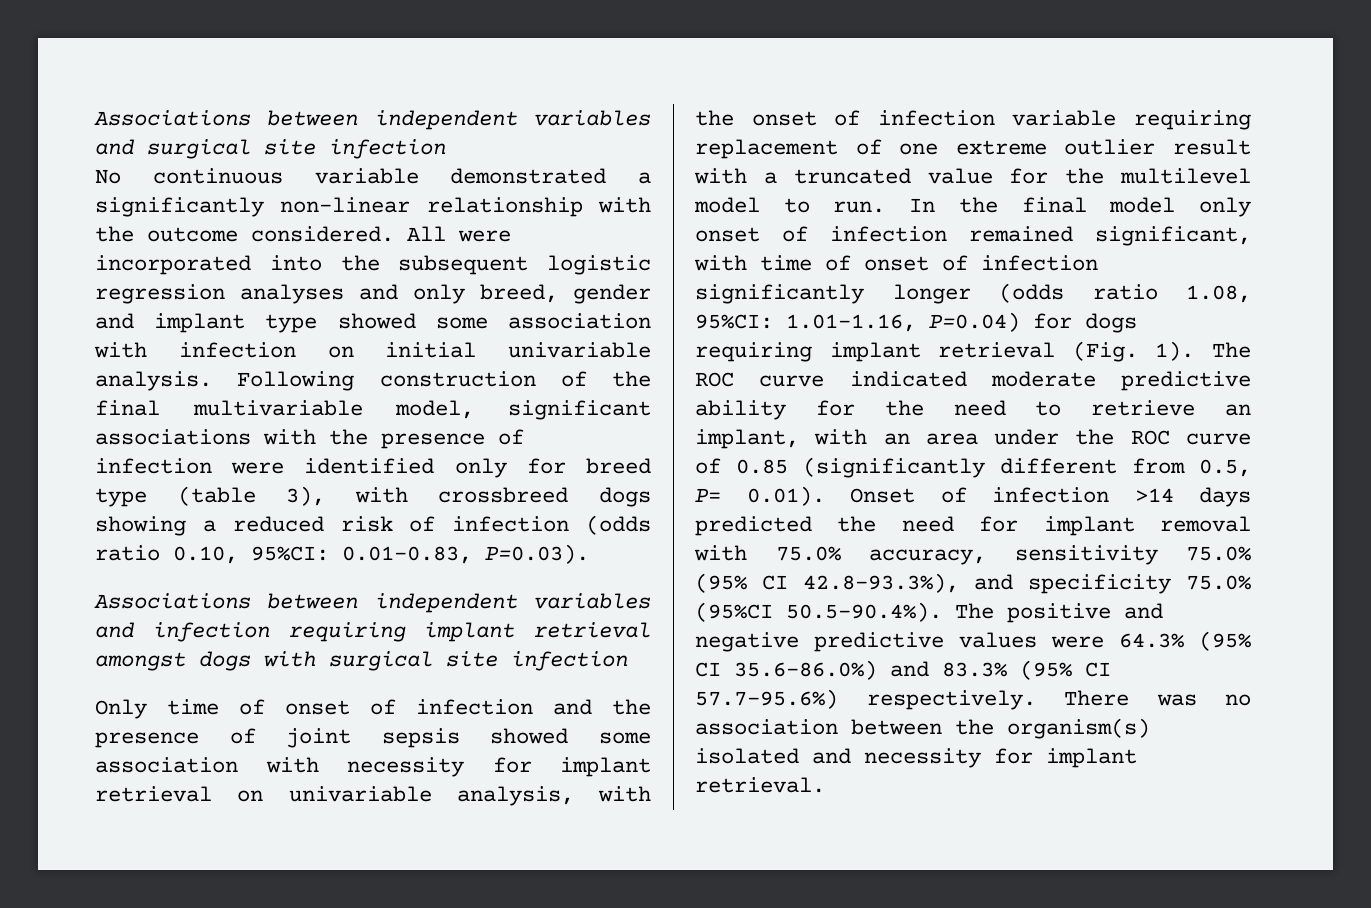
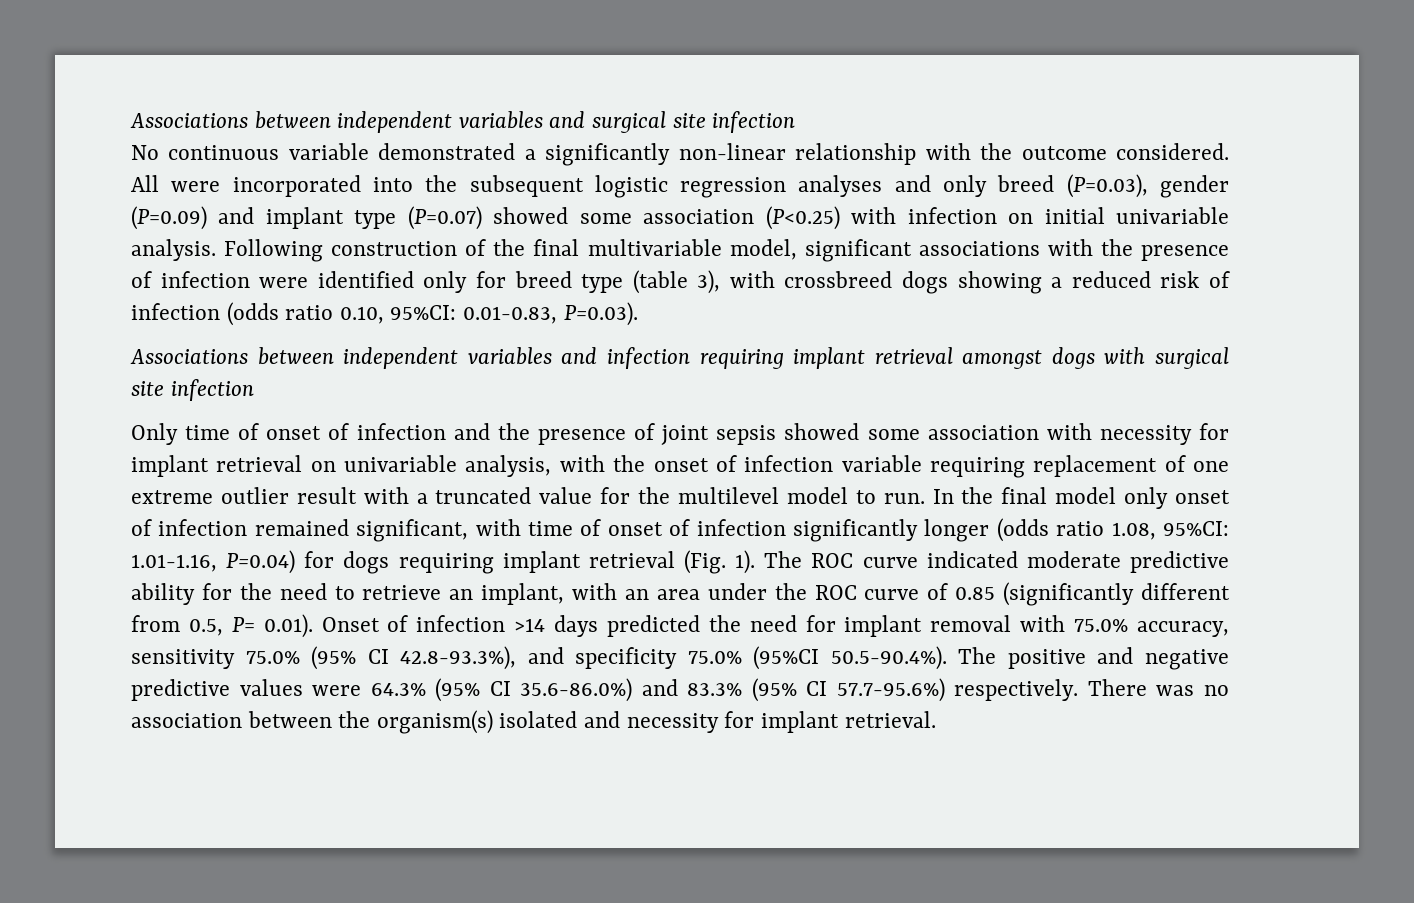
[480,284,651,304] breed, gender -> [997,174,1229,198] [131,206,207,230] breed (P=0.03), gender (P=0.09)
[337,313,651,329] showed some association -> [407,206,840,230] (P=0.07) showed some association (P<0.25)

